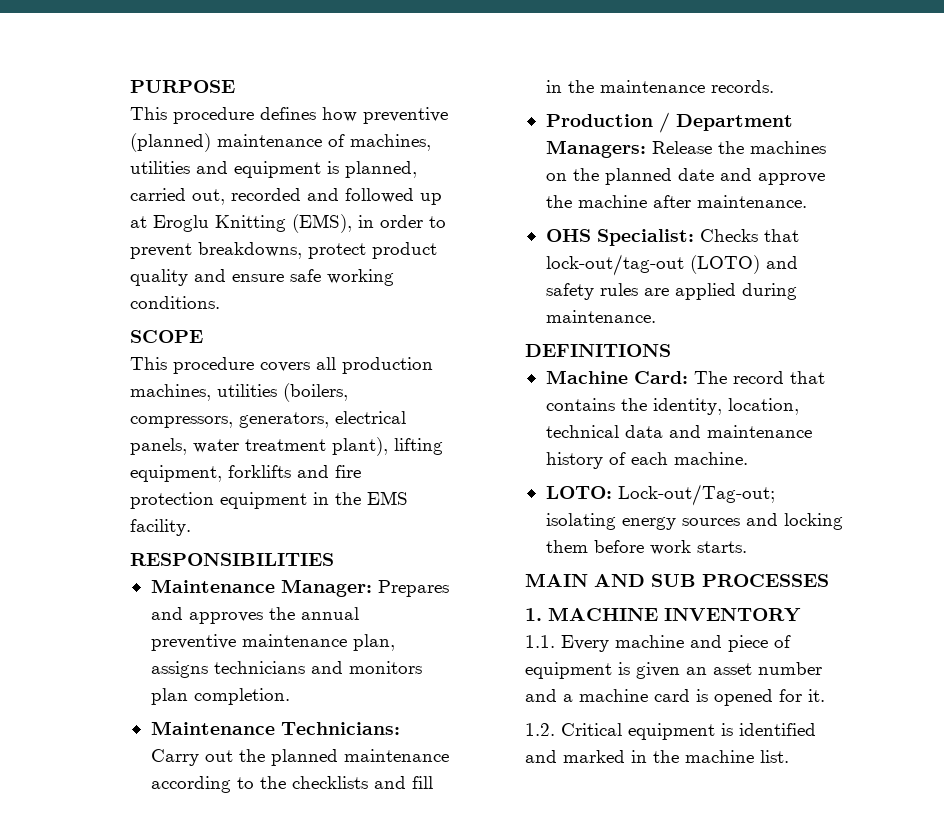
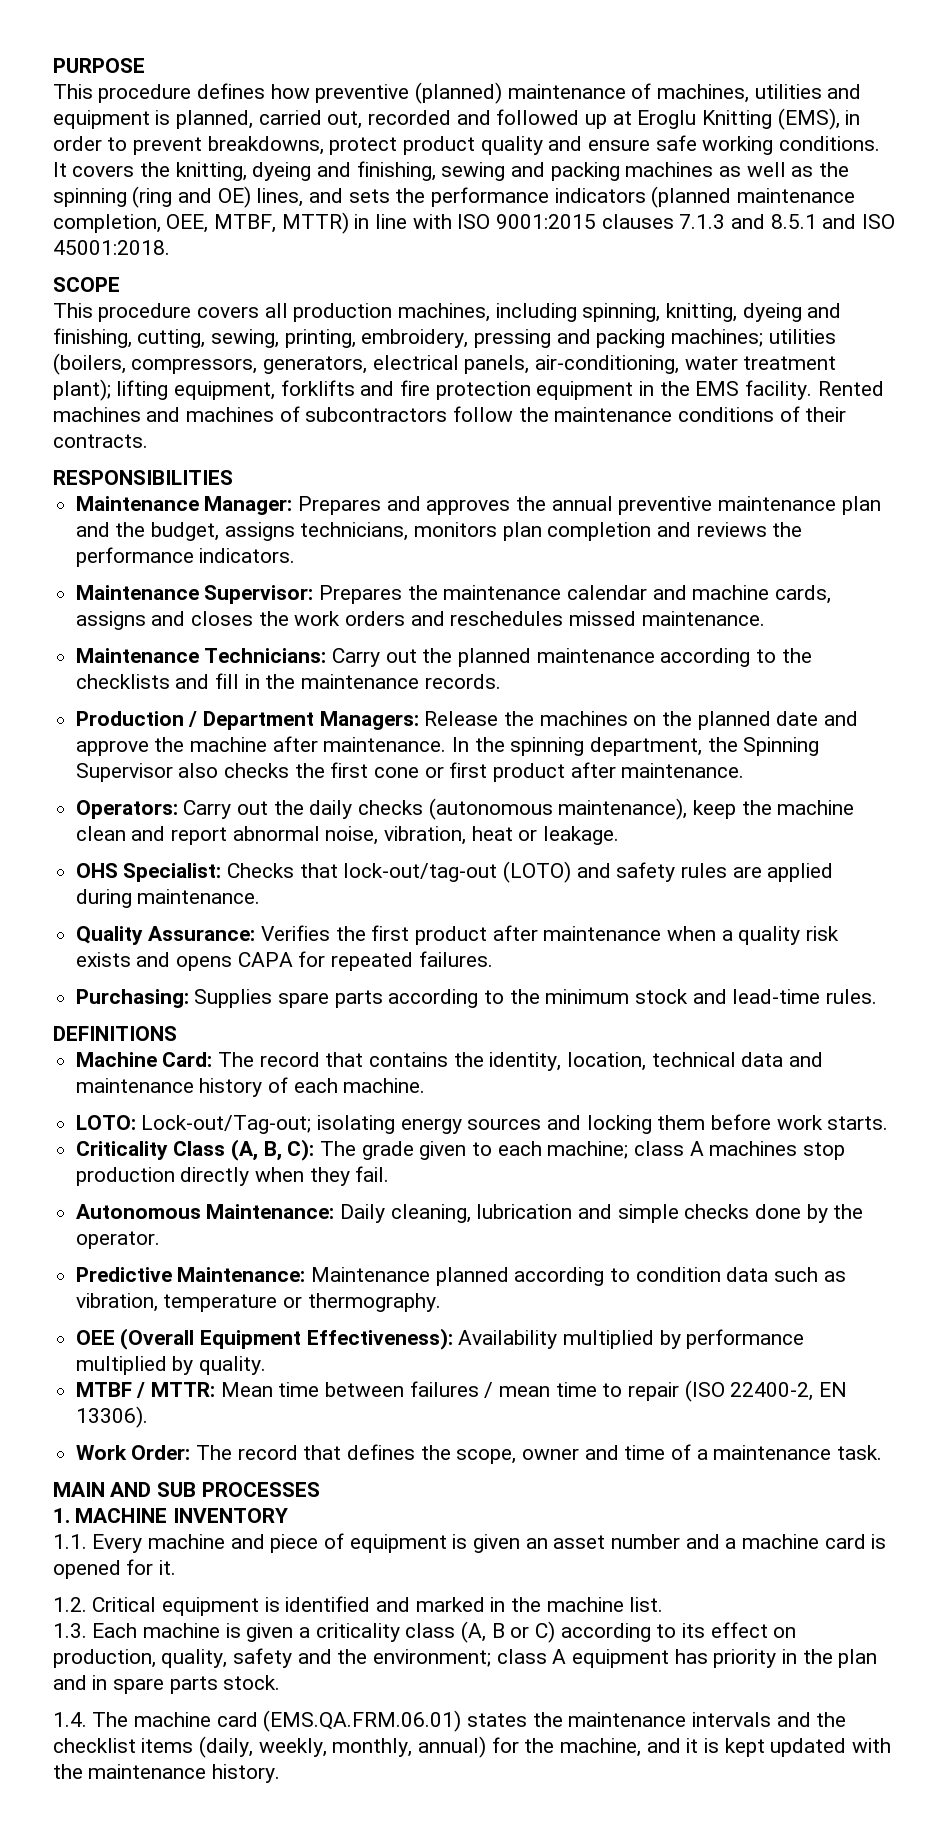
(220, 302) none -> [52,161,849,181] [52,186,855,208] [52,212,895,234] [52,240,170,255] It covers the knitting, dyeing and finishing, sewing and packing machines as well as the spinning (ring and OE) lines, and sets the performance indicators (planned maintenance completion, OEE, MTBF, MTTR) in line with ISO 9001:2015 clauses 7.1.3 and 8.5.1 and ISO 45001:2018.
(211, 392) none -> [495,303,842,322] [52,328,763,348] including spinning, knitting, dyeing and finishing, cutting, sewing, printing, embroidery, pressing and packing machines;
(187, 446) none -> [534,355,679,374] air-conditioning,
[331,437,388,456] plant), -> [52,379,111,401] plant);
(191, 527) none -> [817,381,884,396] [52,406,847,422] [52,434,148,448] Rented machines and machines of subcontractors follow the maintenance conditions of their contracts.
[352,634,395,651] [150,661,422,678] [150,688,290,705] plan, assigns technicians and monitors plan completion. -> [841,496,881,515] [75,522,803,541] [75,547,296,567] [75,585,832,604] [75,611,765,630] plan and the budget, assigns technicians, monitors plan completion and reviews the performance indicators. // Maintenance Supervisor: Prepares the maintenance calendar and machine cards, assigns and closes the work orders and reschedules missed maintenance.
(807, 201) none -> [452,737,820,756] [75,762,745,782] [75,798,855,820] [75,826,620,845] In the spinning department, the Spinning Supervisor also checks the first cone or first product after maintenance. // Operators: Carry out the daily checks (autonomous maintenance), keep the machine clean and report abnormal noise, vibration, heat or leakage.
(656, 316) none -> [75,925,840,945] [75,951,493,971] [75,989,878,1008] // Quality Assurance: Verifies the first product after maintenance when a quality risk exists and opens CAPA for repeated failures. // Purchasing: Supplies spare parts according to the minimum stock and lead-time rules.
(747, 547) none -> [75,1139,846,1161] [75,1166,390,1186] [75,1204,864,1223] [75,1231,160,1249] [75,1267,846,1286] [75,1293,441,1312] [75,1328,805,1350] [75,1356,267,1375] [75,1380,848,1402] [75,1406,148,1428] [75,1444,883,1464] // Criticality Class (A, B, C): The grade given to each machine; class A machines stop production directly when they fail. // Autonomous Maintenance: Daily cleaning, lubrication and simple checks done by the operator. // Predictive Maintenance: Maintenance planned according to condition data such as vibration, temperature or thermography. // OEE (Overall Equipment Effectiveness): Availability multiplied by performance multiplied by quality. // MTBF / MTTR: Mean time between failures / mean time to repair (ISO 22400-2, EN 13306). // Work Order: The record that defines the scope, owner and time of a maintenance task.
(789, 756) none -> [52,1621,797,1643] [52,1648,878,1668] [52,1675,281,1694] [52,1710,847,1732] [52,1736,891,1758] [52,1764,280,1783] // 1.3. Each machine is given a criticality class (A, B or C) according to its effect on production, quality, safety and the environment; class A equipment has priority in the plan and in spare parts stock. // 1.4. The machine card (EMS.QA.FRM.06.01) states the maintenance intervals and the checklist items (daily, weekly, monthly, annual) for the machine, and it is kept updated with the maintenance history.

